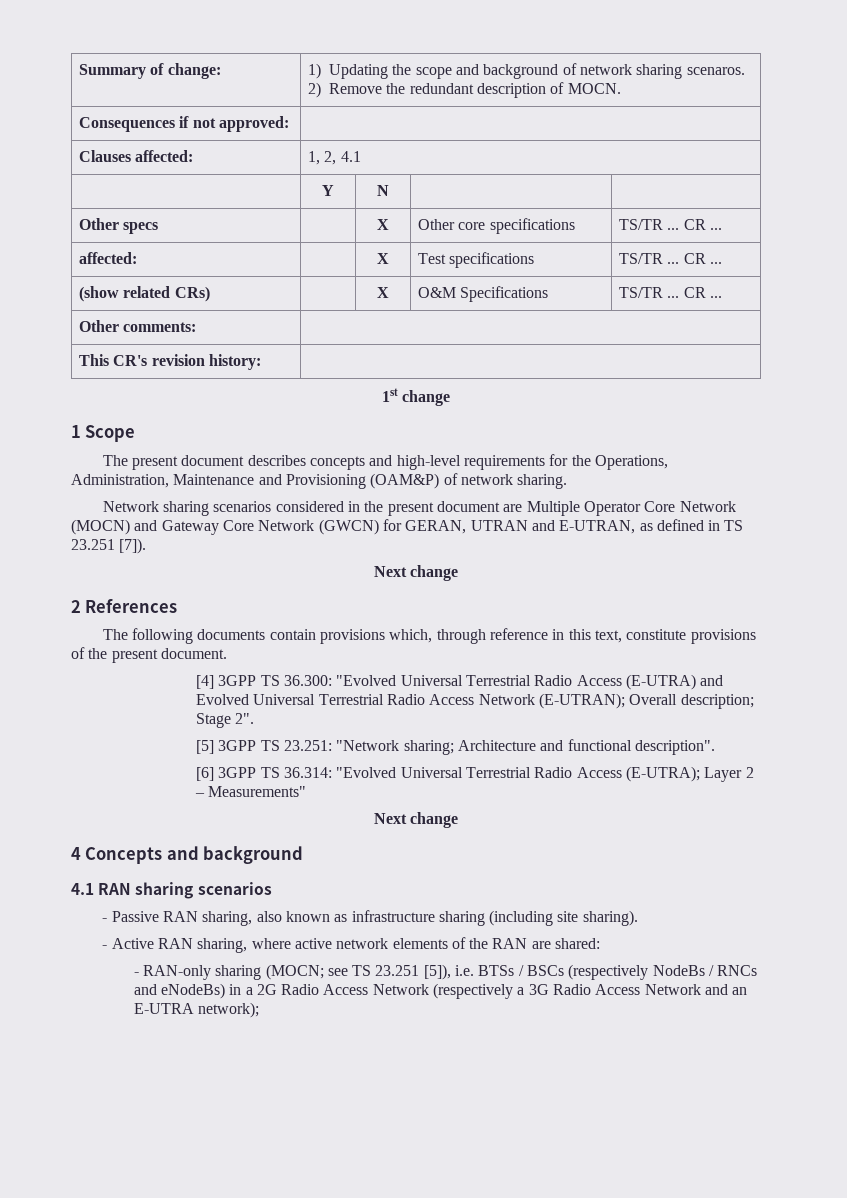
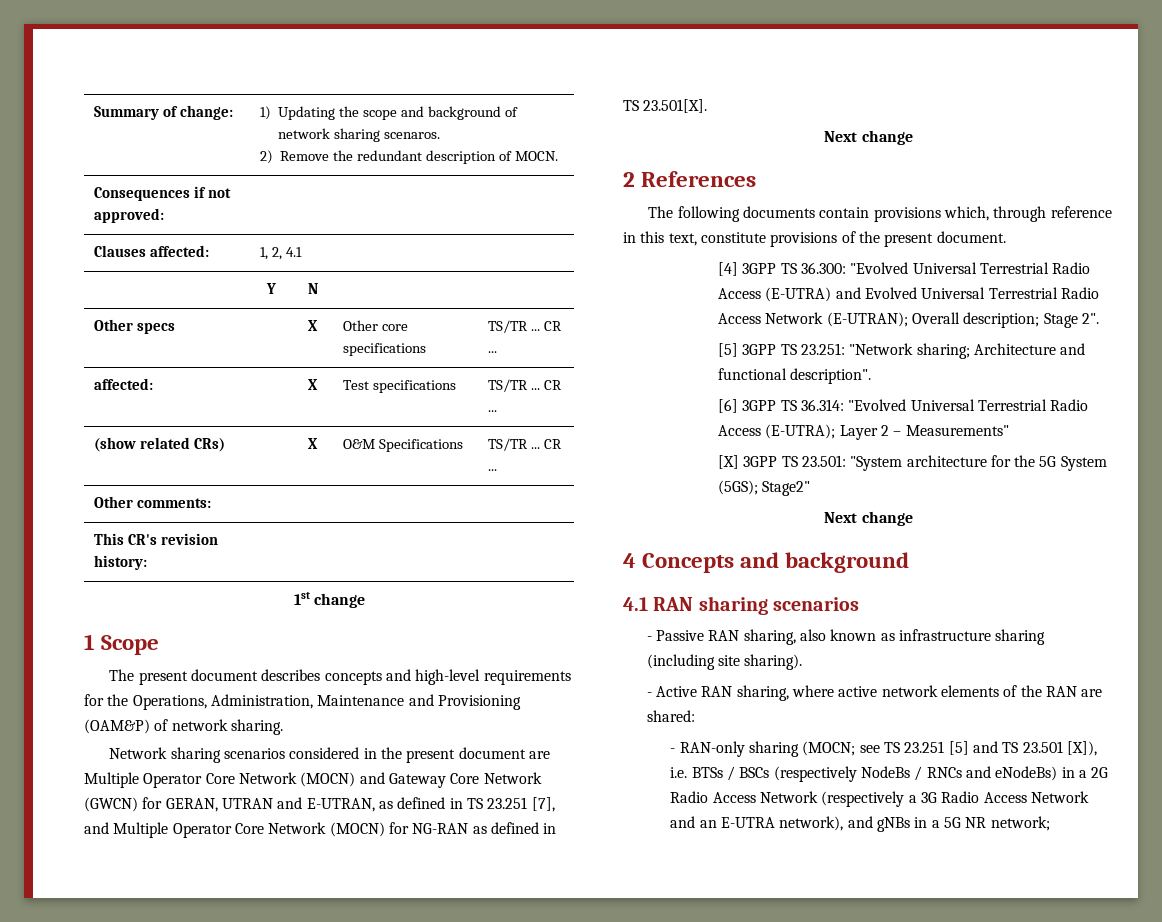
[119,538,147,554] [7]). -> [531,797,555,812] [84,822,557,838] [623,99,708,113] [7], and Multiple Operator Core Network (MOCN) for NG-RAN as defined in TS 23.501[X].
(307, 791) none -> [717,455,1107,471] [717,480,811,496] // [X] 3GPP TS 23.501: "System architecture for the 5G System (5GS); Stage2"
[423,964,451,980] [5]), -> [948,741,1097,756] [5] and TS 23.501 [X]),
[197,1002,259,1018] network); -> [779,816,1050,832] network), and gNBs in a 5G NR network;

